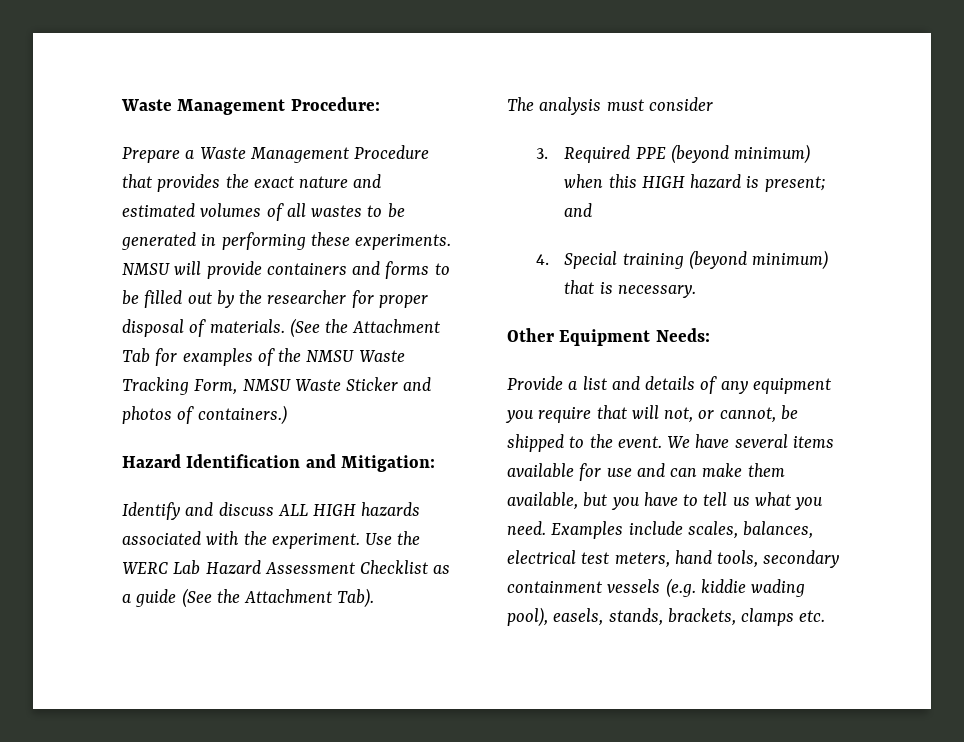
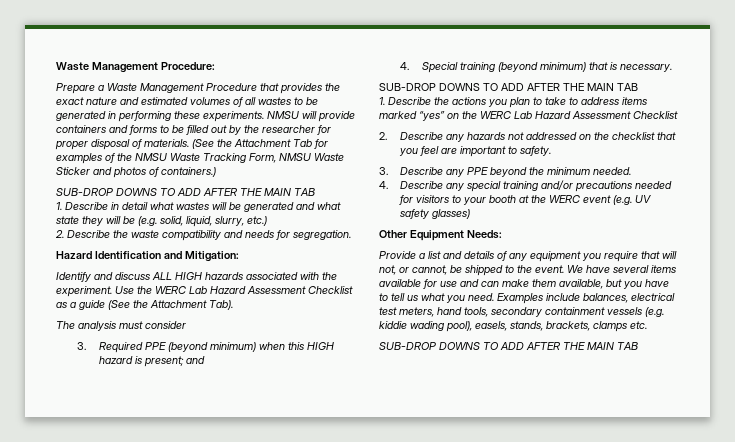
(287, 415) none -> [56,188,315,196] [56,202,341,212] [56,216,267,227] [55,230,351,241] // SUB-DROP DOWNS TO ADD AFTER THE MAIN TAB // 1. Describe in detail what wastes will be generated and what state they will be (e.g. solid, liquid, slurry, etc.) // 2. Describe the waste compatibility and needs for segregation.
(696, 291) none -> [379,83,638,91] [379,97,647,108] [379,111,678,121] [379,132,677,142] [399,146,552,157] [379,167,632,177] [379,180,673,192] [399,195,652,205] [400,209,471,219] // SUB-DROP DOWNS TO ADD AFTER THE MAIN TAB // 1. Describe the actions you plan to take to address items marked “yes” on the WERC Lab Hazard Assessment Checklist // 2. Describe any hazards not addressed on the checklist that you feel are important to safety. // 3. Describe any PPE beyond the minimum needed. // 4. Describe any special training and/or precautions needed for visitors to your booth at the WERC event (e.g. UV safety glasses)
[687,521,738,539] scales, -> (580, 297) none
(826, 616) none -> [379,342,638,350] // SUB-DROP DOWNS TO ADD AFTER THE MAIN TAB

